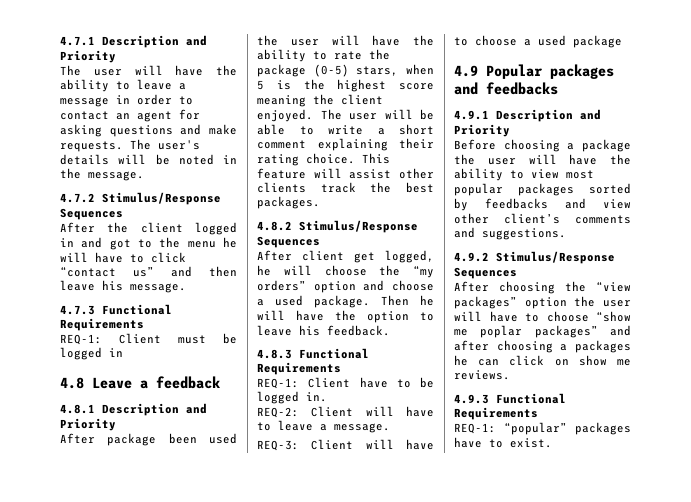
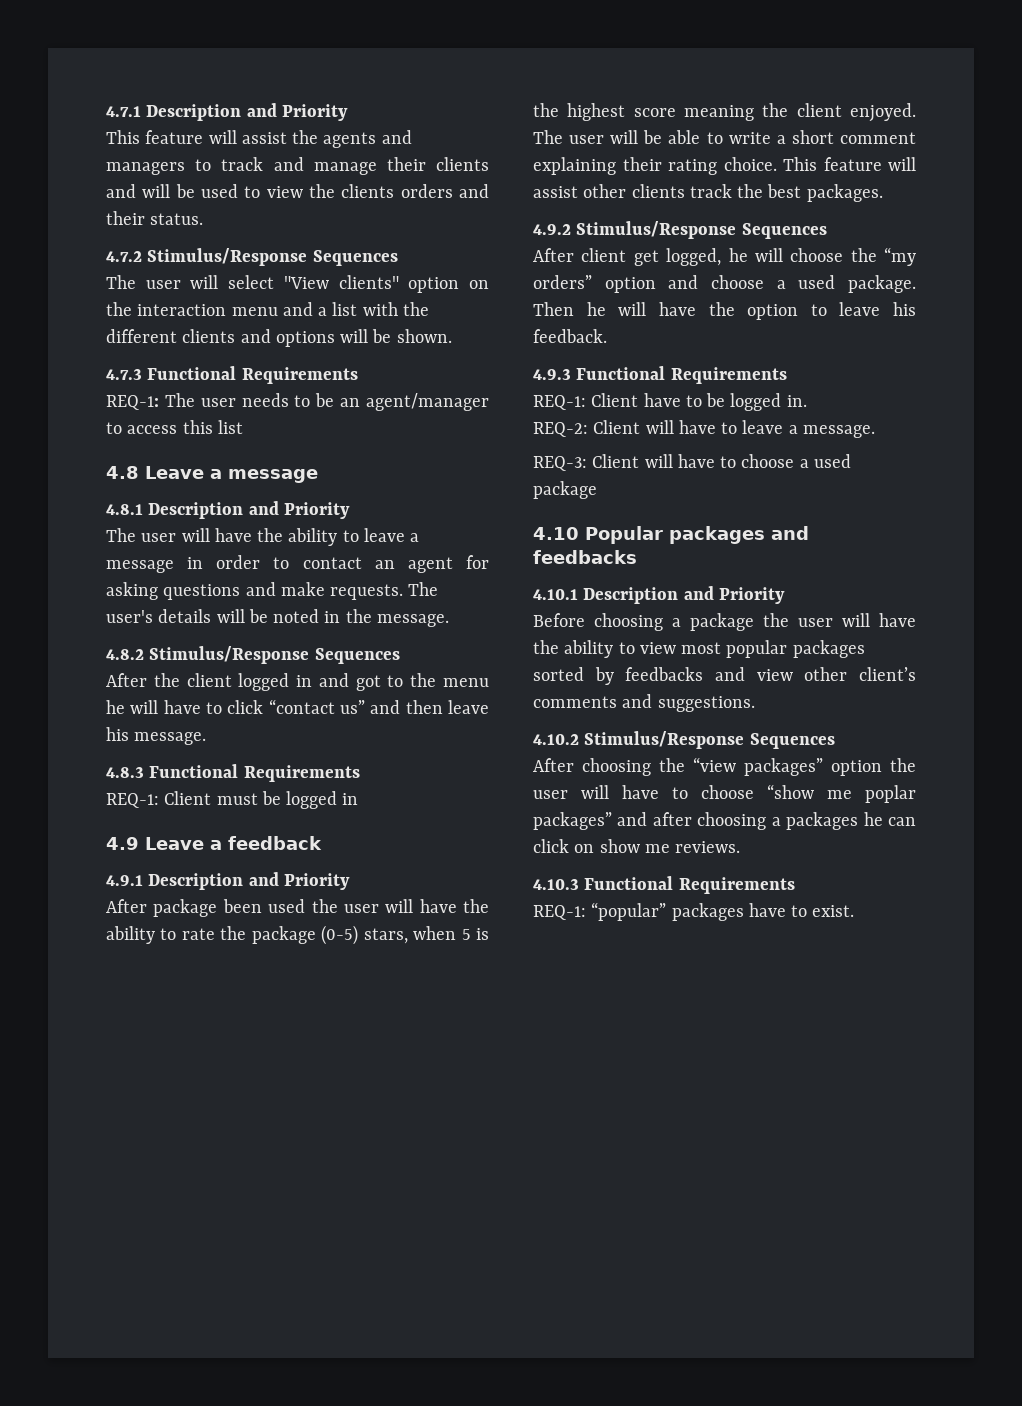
(116, 56) none -> [106,130,412,148] [106,157,489,175] [106,184,489,198] [106,211,204,225] [106,248,398,266] [106,275,489,293] [106,302,429,316] [106,329,452,347] [106,366,358,384] [106,393,489,411] [106,420,243,434] [106,466,318,483] [106,501,350,519] // This feature will assist the agents and managers to track and manage their clients and will be used to view the clients orders and their status. // 4.7.2 Stimulus/Response Sequences // The user will select "View clients" option on the interaction menu and a list with the different clients and options will be shown. // 4.7.3 Functional Requirements // REQ-1: The user needs to be an agent/manager to access this list // 4.8 Leave a message // 4.8.1 Description and Priority
[60,193,95,203] 4.7.2 -> [106,649,144,660] 4.8.2
[60,305,95,315] 4.7.3 -> [106,767,144,778] 4.8.3
[60,377,84,389] 4.8 -> [106,837,139,850] 4.9
[60,404,95,414] 4.8.1 -> [106,875,143,886] 4.9.1
[257,221,292,231] 4.8.2 -> [533,224,571,235] 4.9.2
[257,349,292,359] 4.8.3 -> [533,369,571,380] 4.9.3
[454,65,478,77] 4.9 -> [533,527,579,540] 4.10
[454,110,489,120] 4.9.1 -> [533,589,578,600] 4.10.1
[454,252,489,262] 4.9.2 -> [533,734,579,745] 4.10.2
[454,394,489,404] 4.9.3 -> [533,879,579,890] 4.10.3

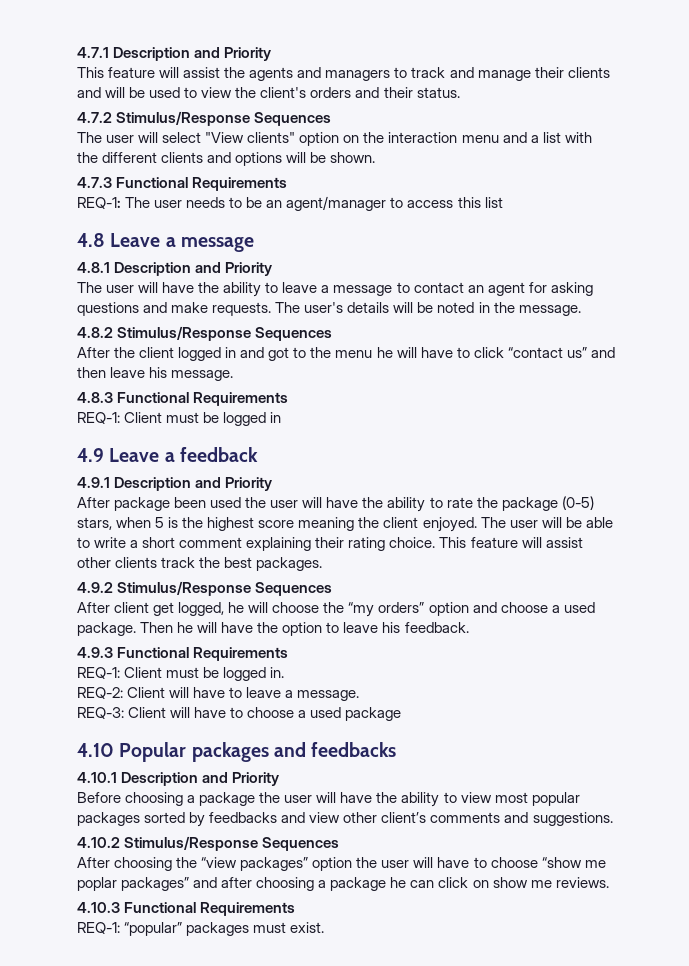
[341,184,395,198] clients -> [260,87,307,98] client's
[187,555,261,569] in order -> (393, 290) none
[643,393,702,407] have to -> [166,667,200,678] must
[786,812,859,830] packages -> [330,877,387,891] package
[748,903,808,917] have to -> [253,922,287,933] must

